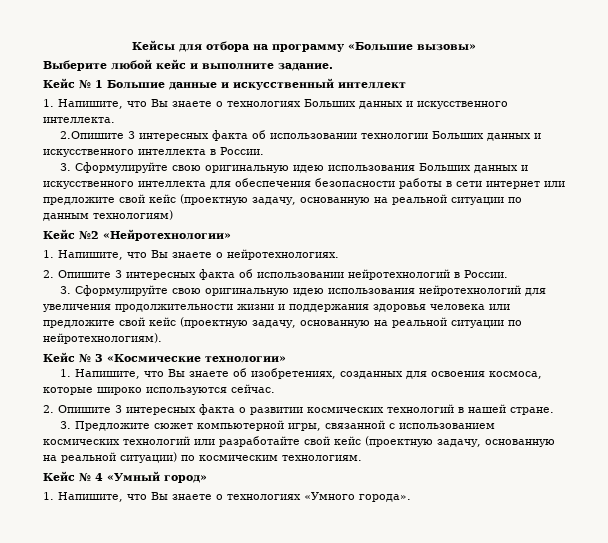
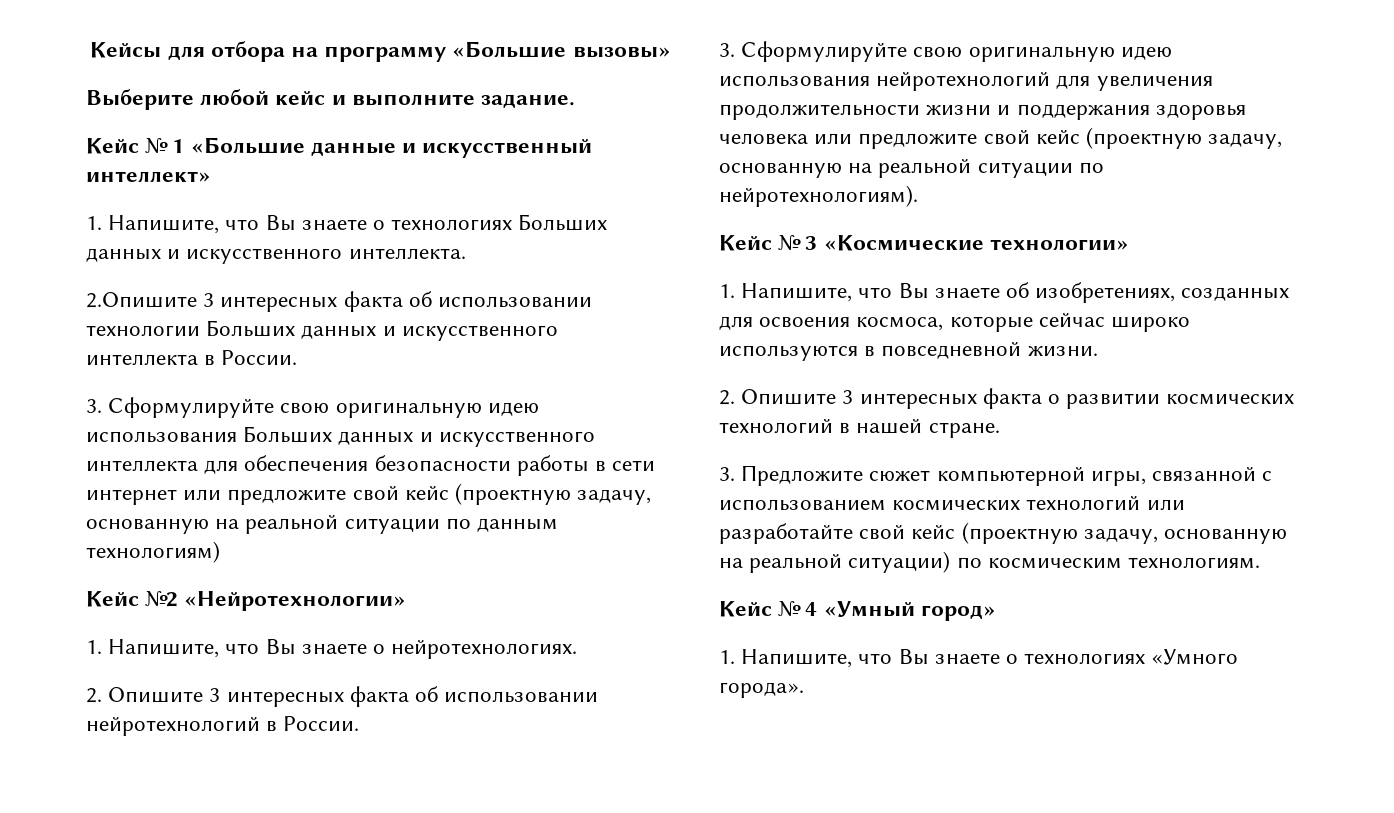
[107,80,165,89] Большие -> [190,137,305,154] «Большие
[338,82,406,89] интеллект -> [86,171,211,182] интеллект»
(93, 391) none -> [1038,312,1105,327] сейчас
[231,384,275,393] сейчас. -> [864,341,1098,359] в повседневной жизни.

